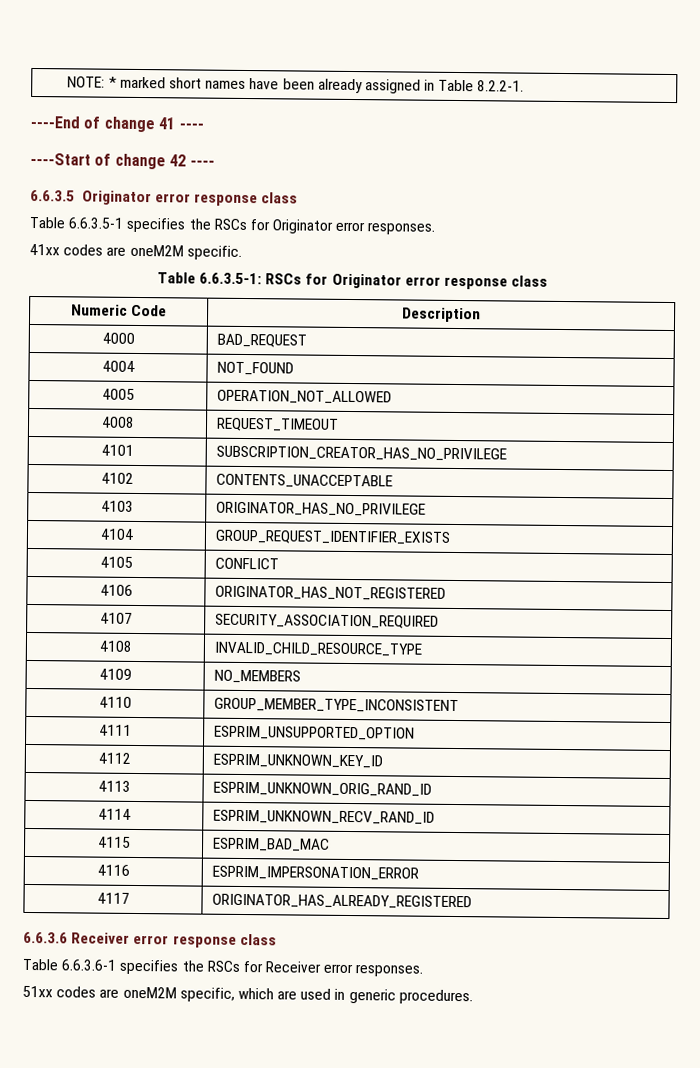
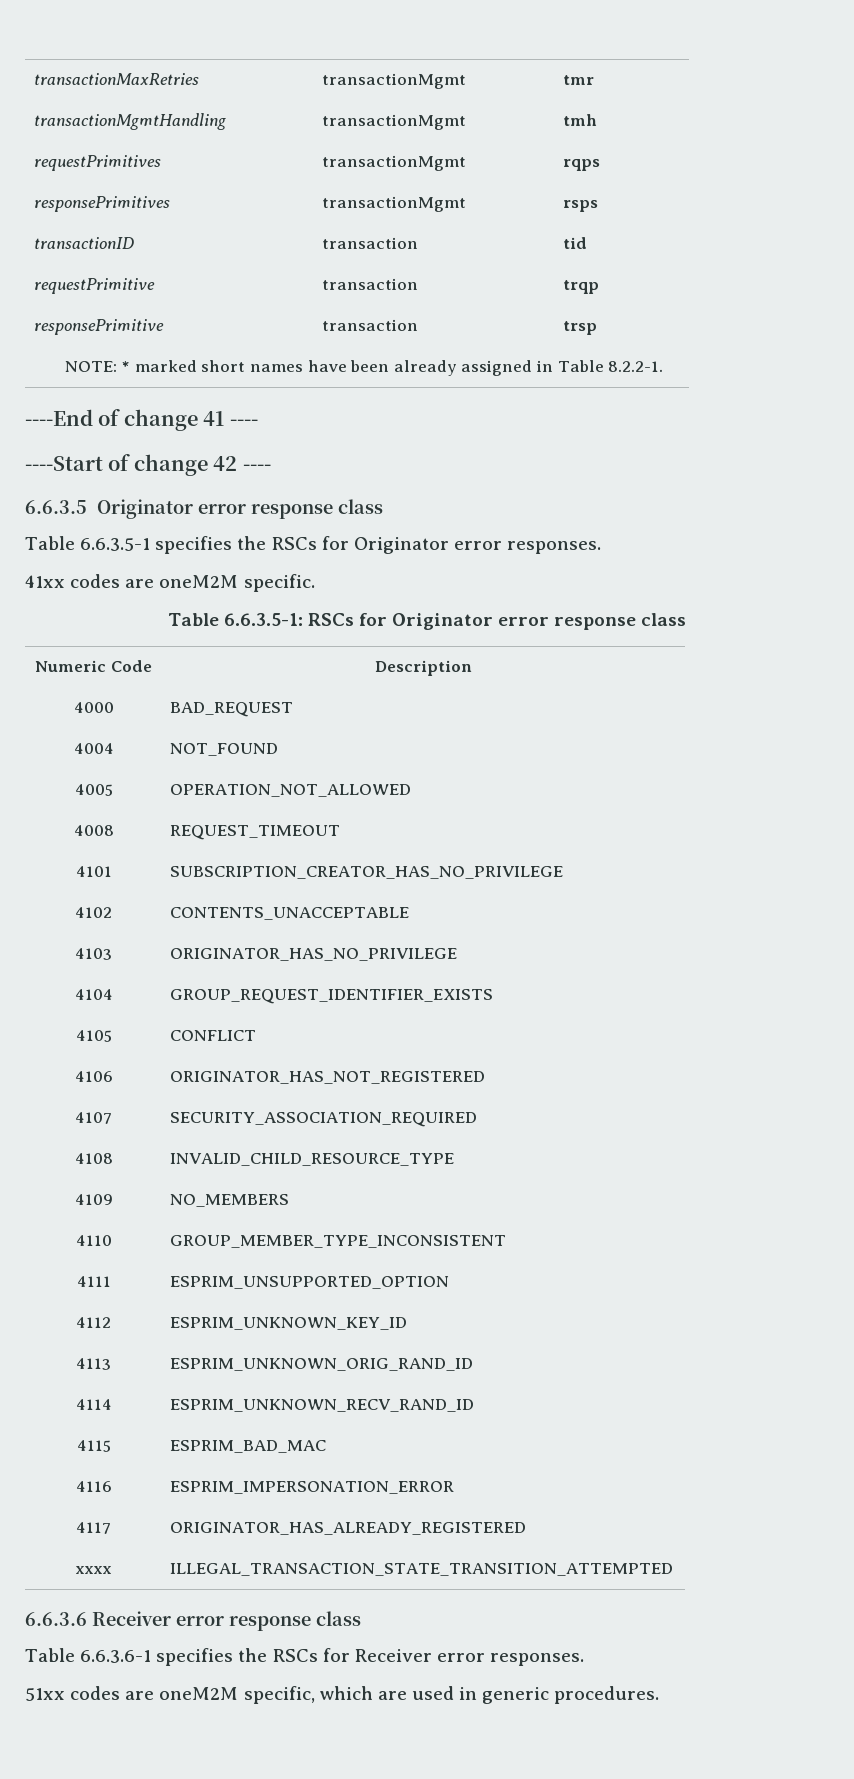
(67, 82) none -> [34,73,200,85] [322,73,467,89] [563,75,595,85] [34,113,227,130] [322,114,467,130] [563,114,598,126] [34,155,162,171] [322,155,467,171] [563,159,601,171] [34,196,171,212] [322,196,467,212] [563,200,599,212] [34,237,135,249] [322,237,419,249] [563,237,588,249] [34,278,156,294] [322,278,419,290] [563,280,600,294] [34,319,165,335] [322,319,419,331] [563,321,598,335] transactionMaxRetries | transactionMgmt | tmr // transactionMgmtHandling | transactionMgmt | tmh // requestPrimitives | transactionMgmt | rqps // responsePrimitives | transactionMgmt | rsps // transactionID | transaction | tid // requestPrimitive | transaction | trqp // responsePrimitive | transaction | trsp //
(473, 901) none -> [74,1566,112,1574] [170,1563,674,1576] // xxxx | ILLEGAL_TRANSACTION_STATE_TRANSITION_ATTEMPTED

